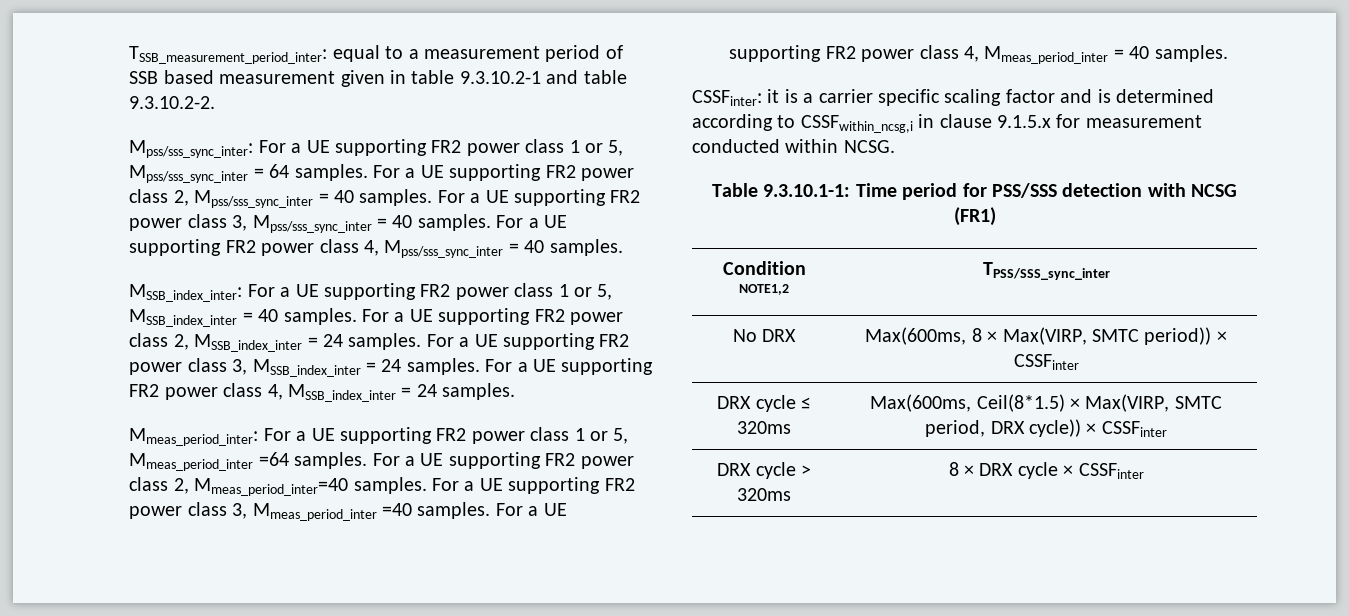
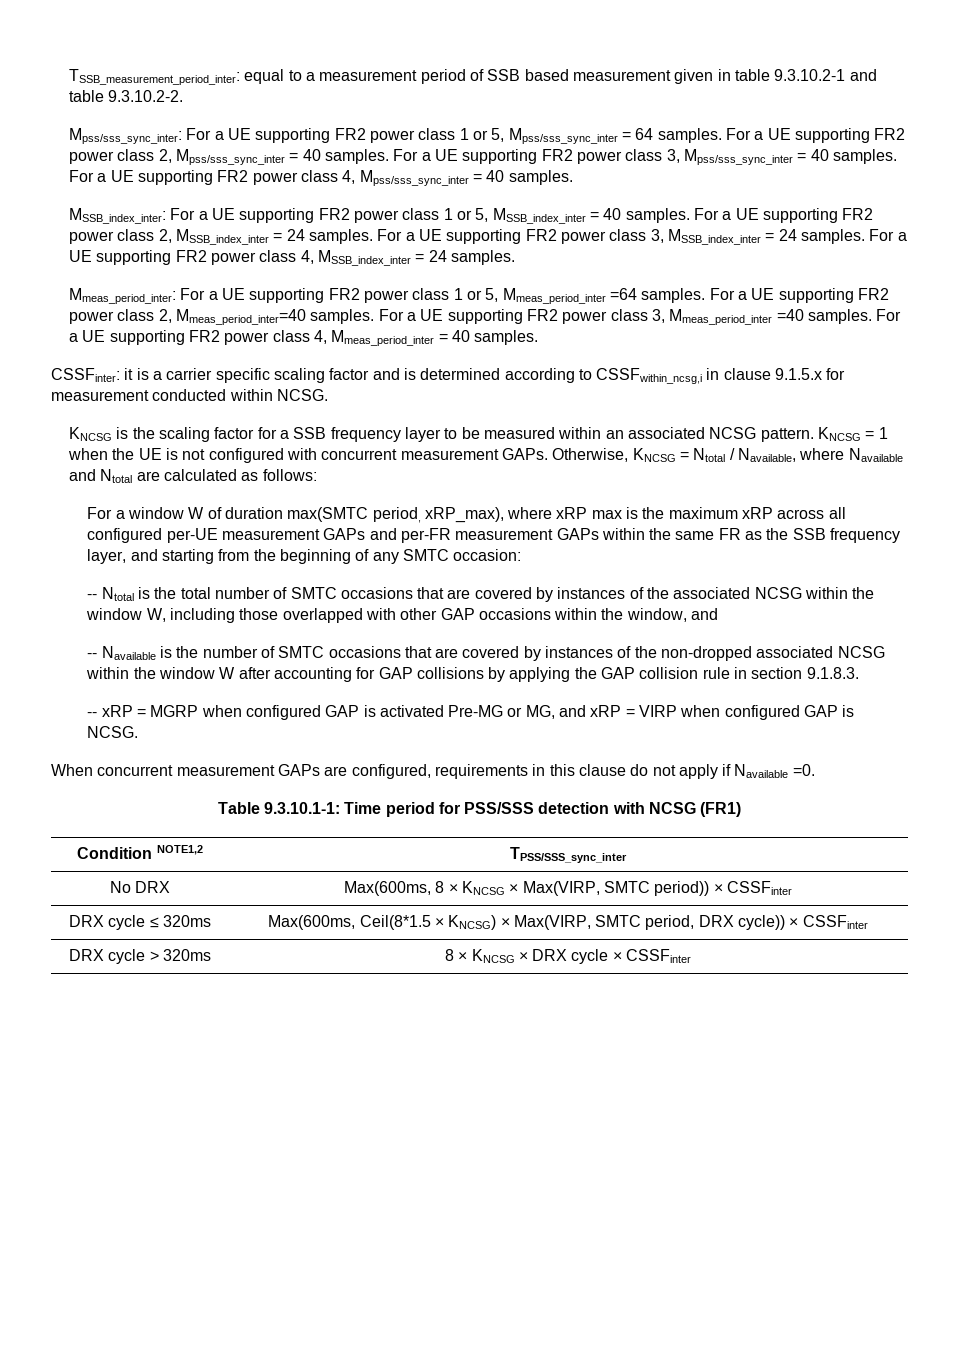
(895, 146) none -> [69,427,888,442] [68,448,903,463] [69,469,317,483] [87,507,846,523] [87,528,901,543] [87,549,522,564] [87,587,875,602] [86,608,719,623] [87,646,885,661] [86,667,859,682] [87,705,855,720] [87,726,139,738] [51,764,815,779] // KNCSG is the scaling factor for a SSB frequency layer to be measured within an associated NCSG pattern. KNCSG = 1 when the UE is not configured with concurrent measurement GAPs. Otherwise, KNCSG = Ntotal / Navailable, where Navailable and Ntotal are calculated as follows: // For a window W of duration max(SMTC period, xRP_max), where xRP max is the maximum xRP across all configured per-UE measurement GAPs and per-FR measurement GAPs within the same FR as the SSB frequency layer, and starting from the beginning of any SMTC occasion: // -- Ntotal is the total number of SMTC occasions that are covered by instances of the associated NCSG within the window W, including those overlapped with other GAP occasions within the window, and // -- Navailable is the number of SMTC occasions that are covered by instances of the non-dropped associated NCSG within the window W after accounting for GAP collisions by applying the GAP collision rule in section 9.1.8.3. // -- xRP = MGRP when configured GAP is activated Pre-MG or MG, and xRP = VIRP when configured GAP is NCSG. // When concurrent measurement GAPs are configured, requirements in this clause do not apply if Navailable =0.
(998, 336) none -> [462,881,519,895] KNCSG ×
[976,394,1065,412] Ceil(8*1.5) -> [359,915,497,930] Ceil(8*1.5 × KNCSG)
(974, 470) none -> [471,949,528,963] KNCSG ×

